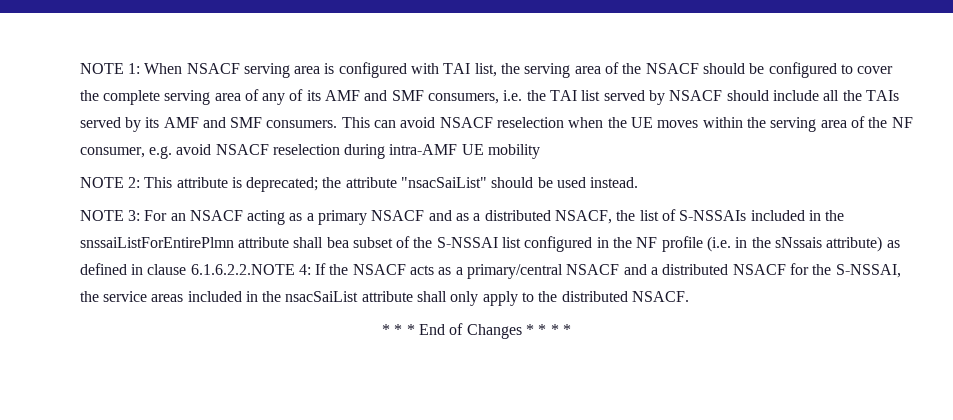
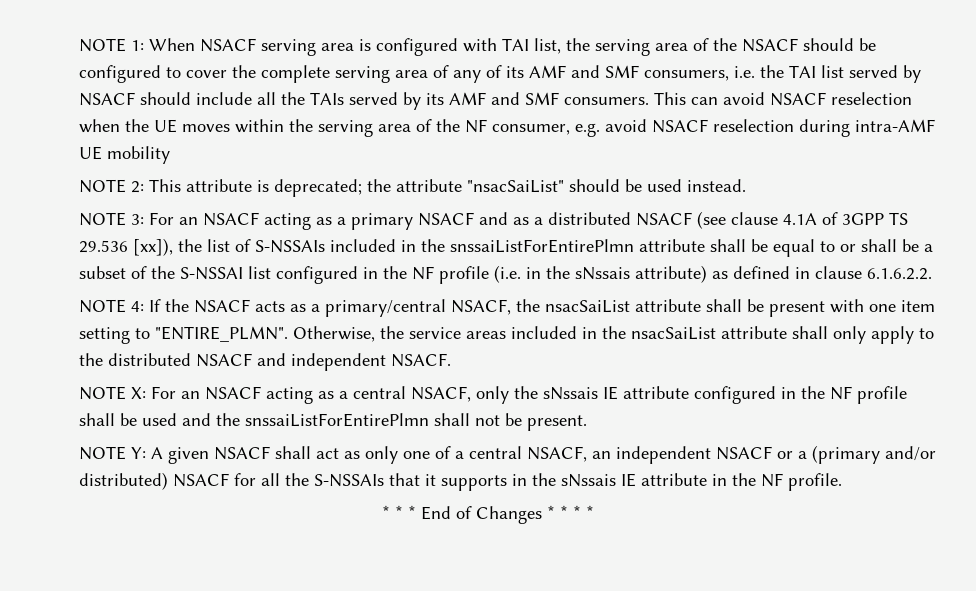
[555,210,613,224] NSACF, -> [635,211,908,229] [78,238,173,256] NSACF (see clause 4.1A of 3GPP TS 29.536 [xx]),
[326,237,349,248] bea -> [750,239,933,257] be equal to or shall be a
[190,264,295,275] 6.1.6.2.2.NOTE -> [866,268,932,280] [78,299,126,313] 6.1.6.2.2. // NOTE
[566,263,901,278] NSACF and a distributed NSACF for the S-NSSAI, -> [450,299,935,317] [78,326,375,344] NSACF, the nsacSaiList attribute shall be present with one item setting to "ENTIRE_PLMN". Otherwise,
[632,291,690,302] NSACF. -> [195,353,451,371] [78,386,907,404] [78,413,587,431] [78,445,936,464] [78,472,842,491] NSACF and independent NSACF. // NOTE X: For an NSACF acting as a central NSACF, only the sNssais IE attribute configured in the NF profile shall be used and the snssaiListForEntirePlmn shall not be present. // NOTE Y: A given NSACF shall act as only one of a central NSACF, an independent NSACF or a (primary and/or distributed) NSACF for all the S-NSSAIs that it supports in the sNssais IE attribute in the NF profile.

